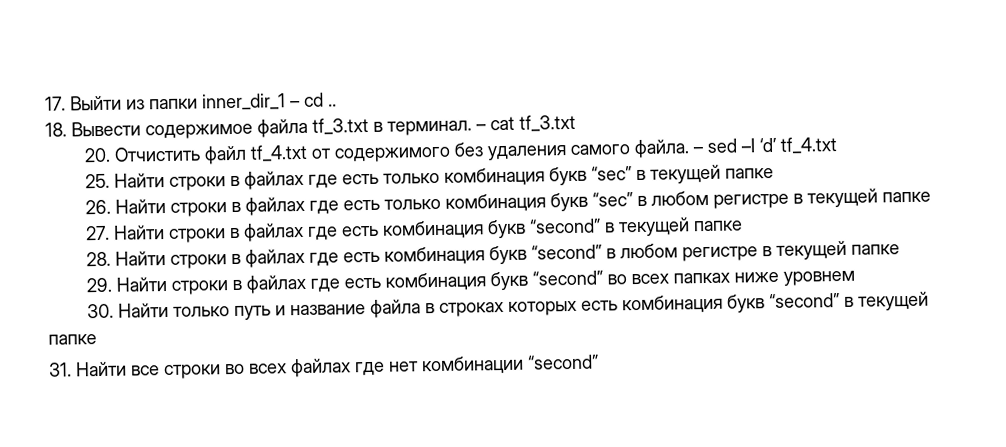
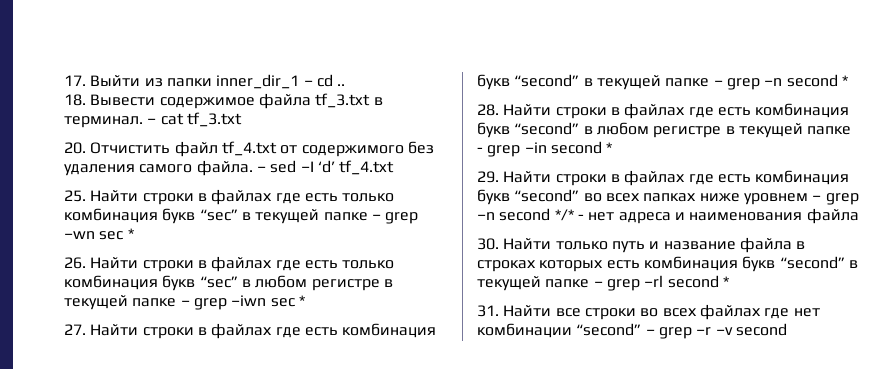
(775, 173) none -> [371,212,419,224] [64,228,134,240] – grep –wn sec *
(932, 197) none -> [180,295,305,310] – grep –iwn sec *
(744, 226) none -> [713,74,848,90] – grep –n second *
(901, 249) none -> [477,141,613,157] - grep –in second *
(856, 278) none -> [812,193,859,205] [477,208,859,224] – grep –n second */* - нет адреса и наименования файла
(97, 339) none -> [593,275,729,291] – grep –rl second *
(599, 362) none -> [645,323,787,339] – grep –r –v second

